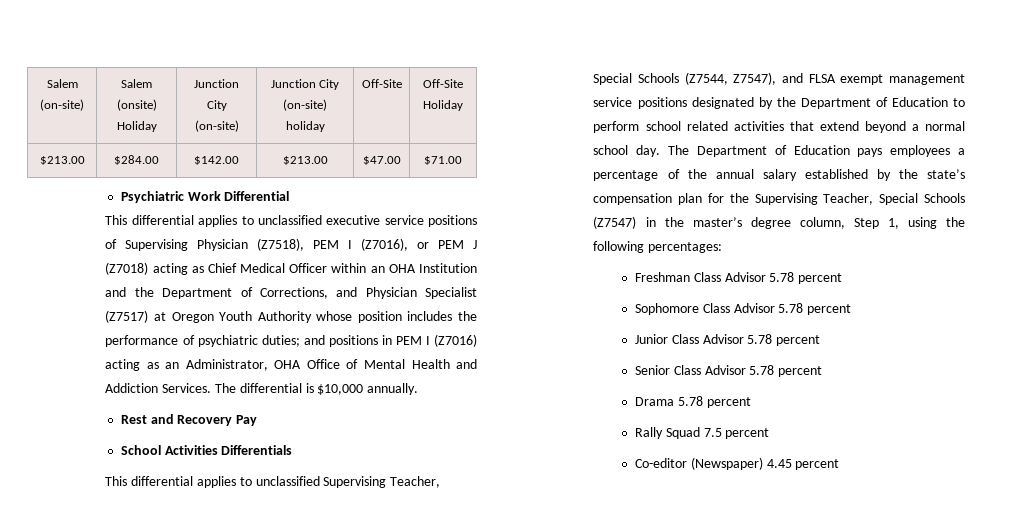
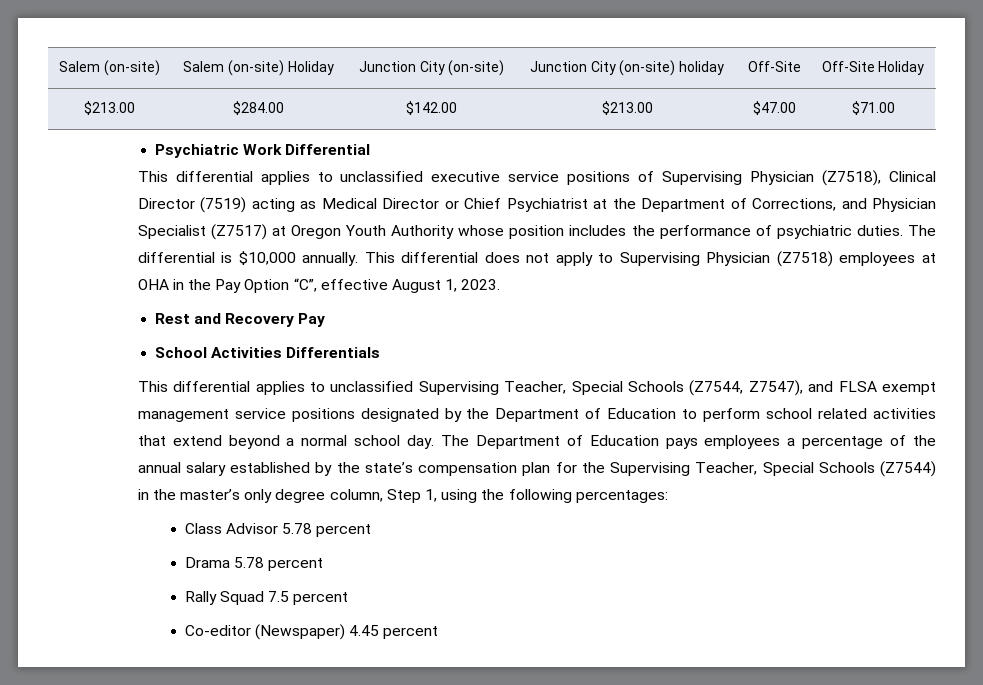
[116,99,157,111] (onsite) -> [228,60,284,76] (on-site)
[313,238,477,251] [105,262,478,275] [105,287,127,297] PEM I (Z7016), or PEM J (Z7018) acting as Chief Medical Officer within an OHA Institution and -> [888,171,936,182] [137,197,608,213] Clinical Director (7519) acting as Medical Director or Chief Psychiatrist at
[261,334,477,347] [105,359,477,371] [105,383,212,393] duties; and positions in PEM I (Z7016) acting as an Administrator, OHA Office of Mental Health and Addiction Services. -> [856,225,903,236] duties.
(419, 389) none -> [364,251,936,267] [137,278,501,293] This differential does not apply to Supervising Physician (Z7518) employees at OHA in the Pay Option “C”, effective August 1, 2023.
[593,216,637,229] (Z7547) -> [879,461,936,477] (Z7544)
(742, 222) none -> [244,489,273,503] only
[635,272,843,284] [635,303,852,315] [635,334,821,346] [635,365,671,375] Freshman Class Advisor 5.78 percent // Sophomore Class Advisor 5.78 percent // Junior Class Advisor 5.78 percent // Senior -> (668, 496) none

